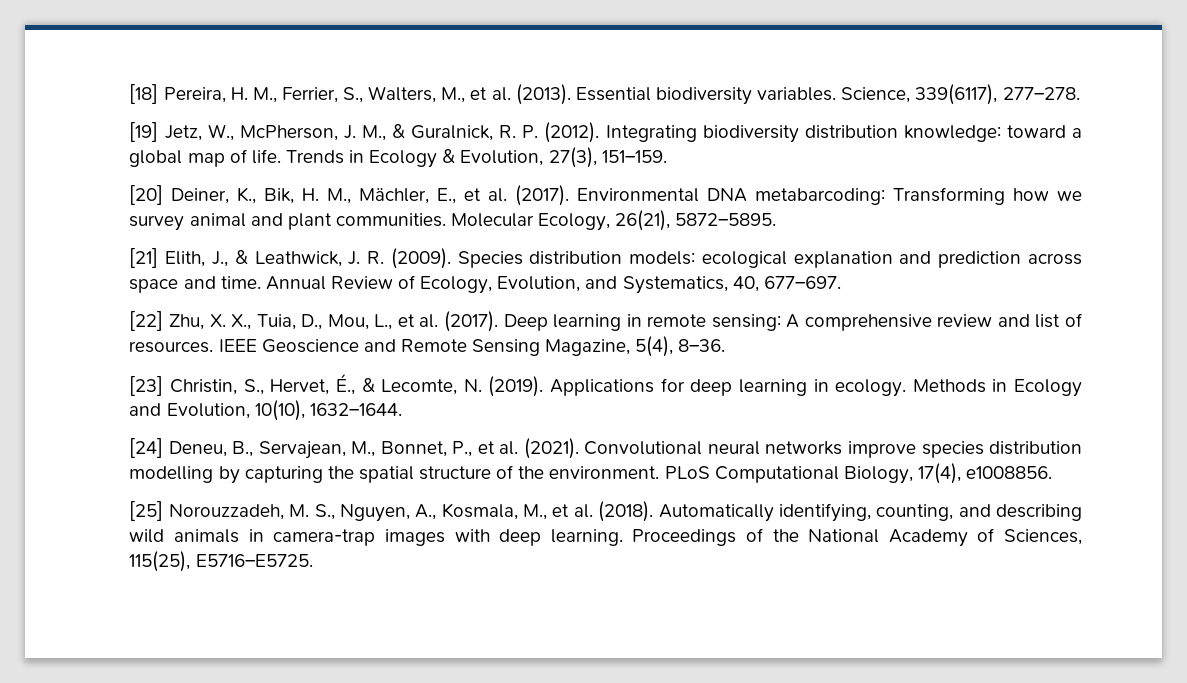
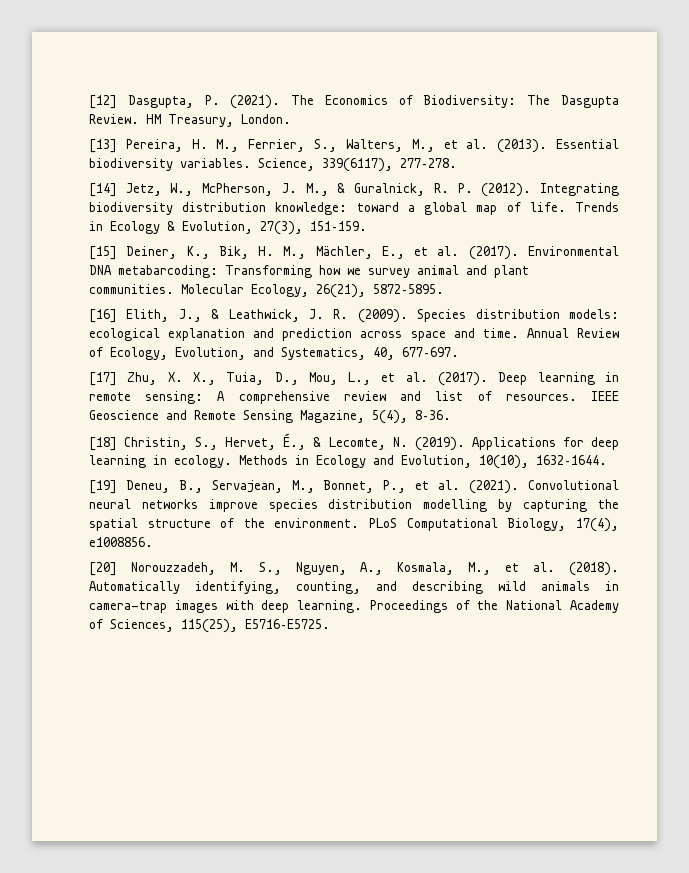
[129,84,159,104] [18] -> [88,95,619,109] [88,114,291,127] [88,139,117,153] [12] Dasgupta, P. (2021). The Economics of Biodiversity: The Dasgupta Review. HM Treasury, London. // [13]
[129,122,159,142] [19] -> [88,183,117,197] [14]
[129,185,164,205] [20] -> [88,246,117,260] [15]
[129,248,159,268] [21] -> [88,309,117,323] [16]
[129,311,164,331] [22] -> [88,372,117,386] [17]
[129,376,164,396] [23] -> [88,437,117,451] [18]
[129,438,164,458] [24] -> [88,480,117,494] [19]
[129,501,164,521] [25] -> [88,562,117,576] [20]

